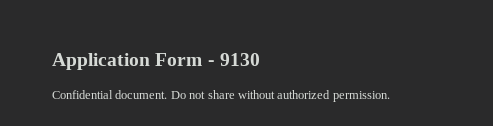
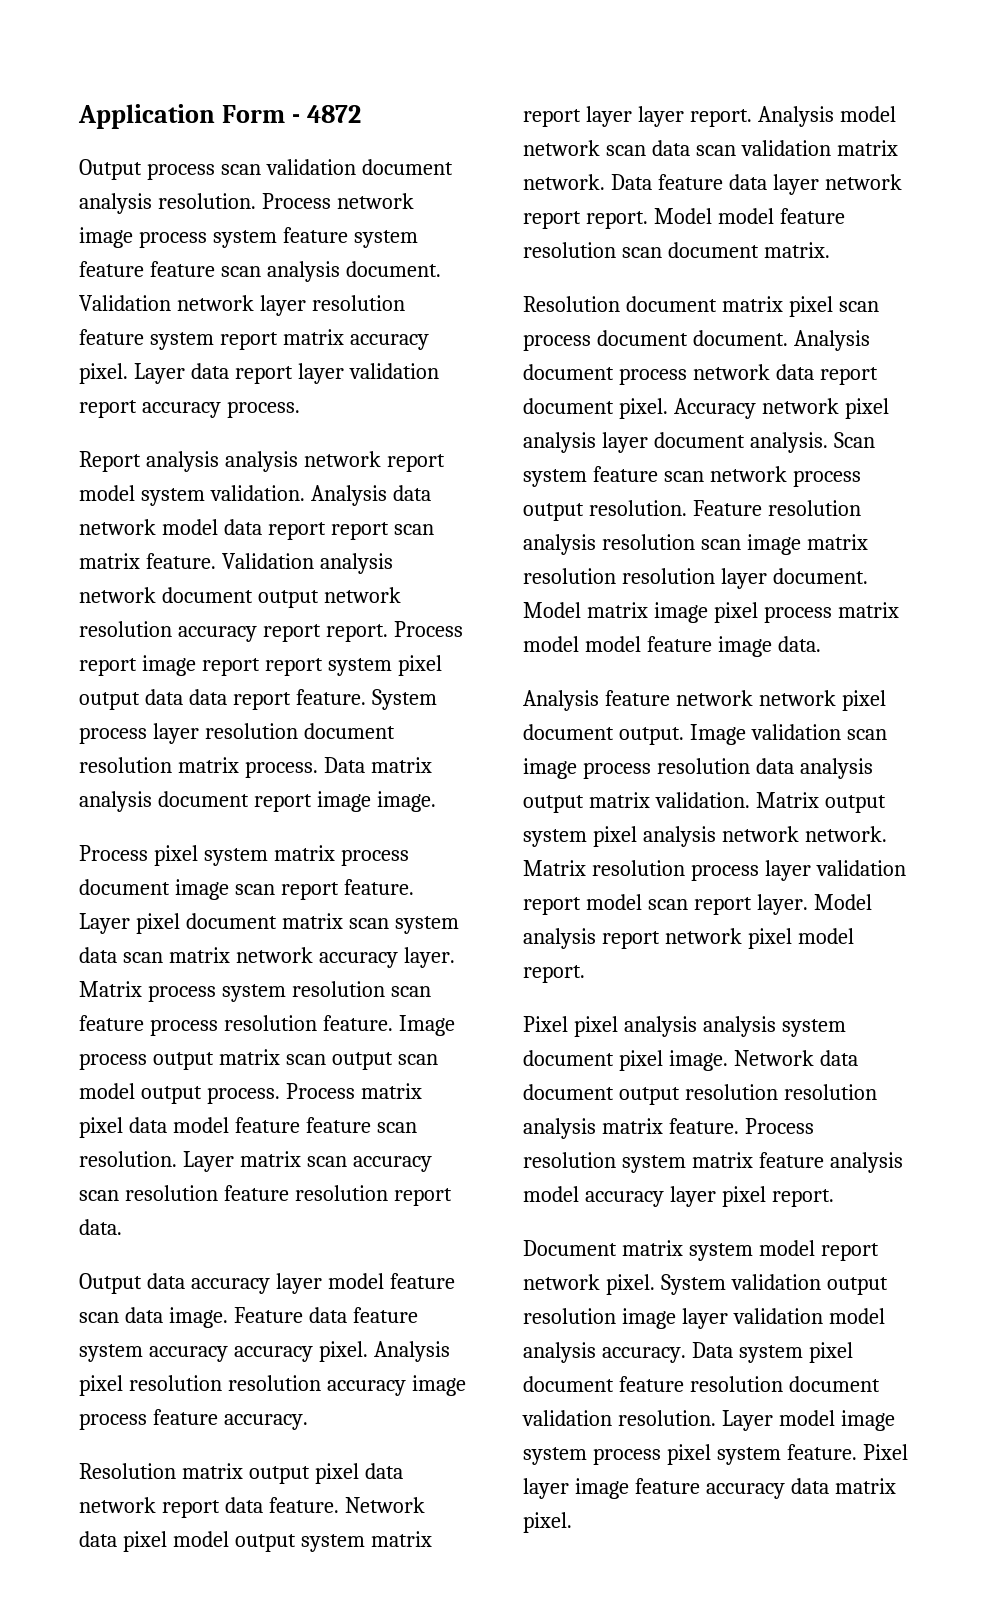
[219,53,260,66] [52,90,390,102] 9130 // Confidential document. Do not share without authorized permission. -> [306,105,361,123] [79,159,453,180] [79,193,414,214] [79,227,418,248] [79,261,441,282] [79,295,405,316] [79,329,429,350] [79,363,439,384] [79,400,300,418] [79,451,445,472] [79,485,431,506] [79,519,434,540] [79,553,393,574] [79,587,401,608] [79,621,463,642] [79,655,442,676] [79,689,437,710] [79,723,395,744] [79,757,432,778] [79,791,436,812] [79,845,409,866] [79,879,414,900] [79,913,459,934] [79,947,455,968] [79,981,431,1002] [79,1015,455,1036] [79,1049,438,1070] [79,1083,422,1104] [79,1117,417,1138] [79,1151,432,1172] [79,1185,452,1206] [79,1219,122,1235] [79,1273,455,1294] [79,1307,418,1328] [79,1341,450,1362] [79,1375,466,1396] [79,1409,308,1430] [79,1463,403,1484] [79,1497,425,1518] [79,1531,432,1552] [523,106,896,127] [523,140,898,156] [523,174,902,195] [523,208,845,229] [523,242,830,258] [523,296,879,317] [523,330,870,351] [523,364,878,385] [523,398,889,419] [523,432,875,453] [523,466,861,487] [523,500,861,521] [523,534,868,555] [523,568,868,589] [523,602,899,623] [523,636,821,657] [523,690,886,711] [523,724,887,745] [523,758,873,779] [523,792,886,813] [523,826,887,847] [523,860,906,881] [523,894,872,915] [523,928,854,949] [523,965,585,983] [523,1016,846,1037] [523,1050,858,1071] [523,1084,877,1105] [523,1118,814,1139] [523,1152,903,1173] [523,1186,834,1207] [523,1240,879,1261] [523,1274,888,1295] [523,1308,885,1329] [523,1342,853,1363] [523,1376,880,1392] [522,1410,895,1431] [523,1444,908,1465] [523,1478,896,1499] [523,1512,572,1533] 4872 // Output process scan validation document analysis resolution. Process network image process system feature system feature feature scan analysis document. Validation network layer resolution feature system report matrix accuracy pixel. Layer data report layer validation report accuracy process. // Report analysis analysis network report model system validation. Analysis data network model data report report scan matrix feature. Validation analysis network document output network resolution accuracy report report. Process report image report report system pixel output data data report feature. System process layer resolution document resolution matrix process. Data matrix analysis document report image image. // Process pixel system matrix process document image scan report feature. Layer pixel document matrix scan system data scan matrix network accuracy layer. Matrix process system resolution scan feature process resolution feature. Image process output matrix scan output scan model output process. Process matrix pixel data model feature feature scan resolution. Layer matrix scan accuracy scan resolution feature resolution report data. // Output data accuracy layer model feature scan data image. Feature data feature system accuracy accuracy pixel. Analysis pixel resolution resolution accuracy image process feature accuracy. // Resolution matrix output pixel data network report data feature. Network data pixel model output system matrix report layer layer report. Analysis model network scan data scan validation matrix network. Data feature data layer network report report. Model model feature resolution scan document matrix. // Resolution document matrix pixel scan process document document. Analysis document process network data report document pixel. Accuracy network pixel analysis layer document analysis. Scan system feature scan network process output resolution. Feature resolution analysis resolution scan image matrix resolution resolution layer document. Model matrix image pixel process matrix model model feature image data. // Analysis feature network network pixel document output. Image validation scan image process resolution data analysis output matrix validation. Matrix output system pixel analysis network network. Matrix resolution process layer validation report model scan report layer. Model analysis report network pixel model report. // Pixel pixel analysis analysis system document pixel image. Network data document output resolution resolution analysis matrix feature. Process resolution system matrix feature analysis model accuracy layer pixel report. // Document matrix system model report network pixel. System validation output resolution image layer validation model analysis accuracy. Data system pixel document feature resolution document validation resolution. Layer model image system process pixel system feature. Pixel layer image feature accuracy data matrix pixel.

